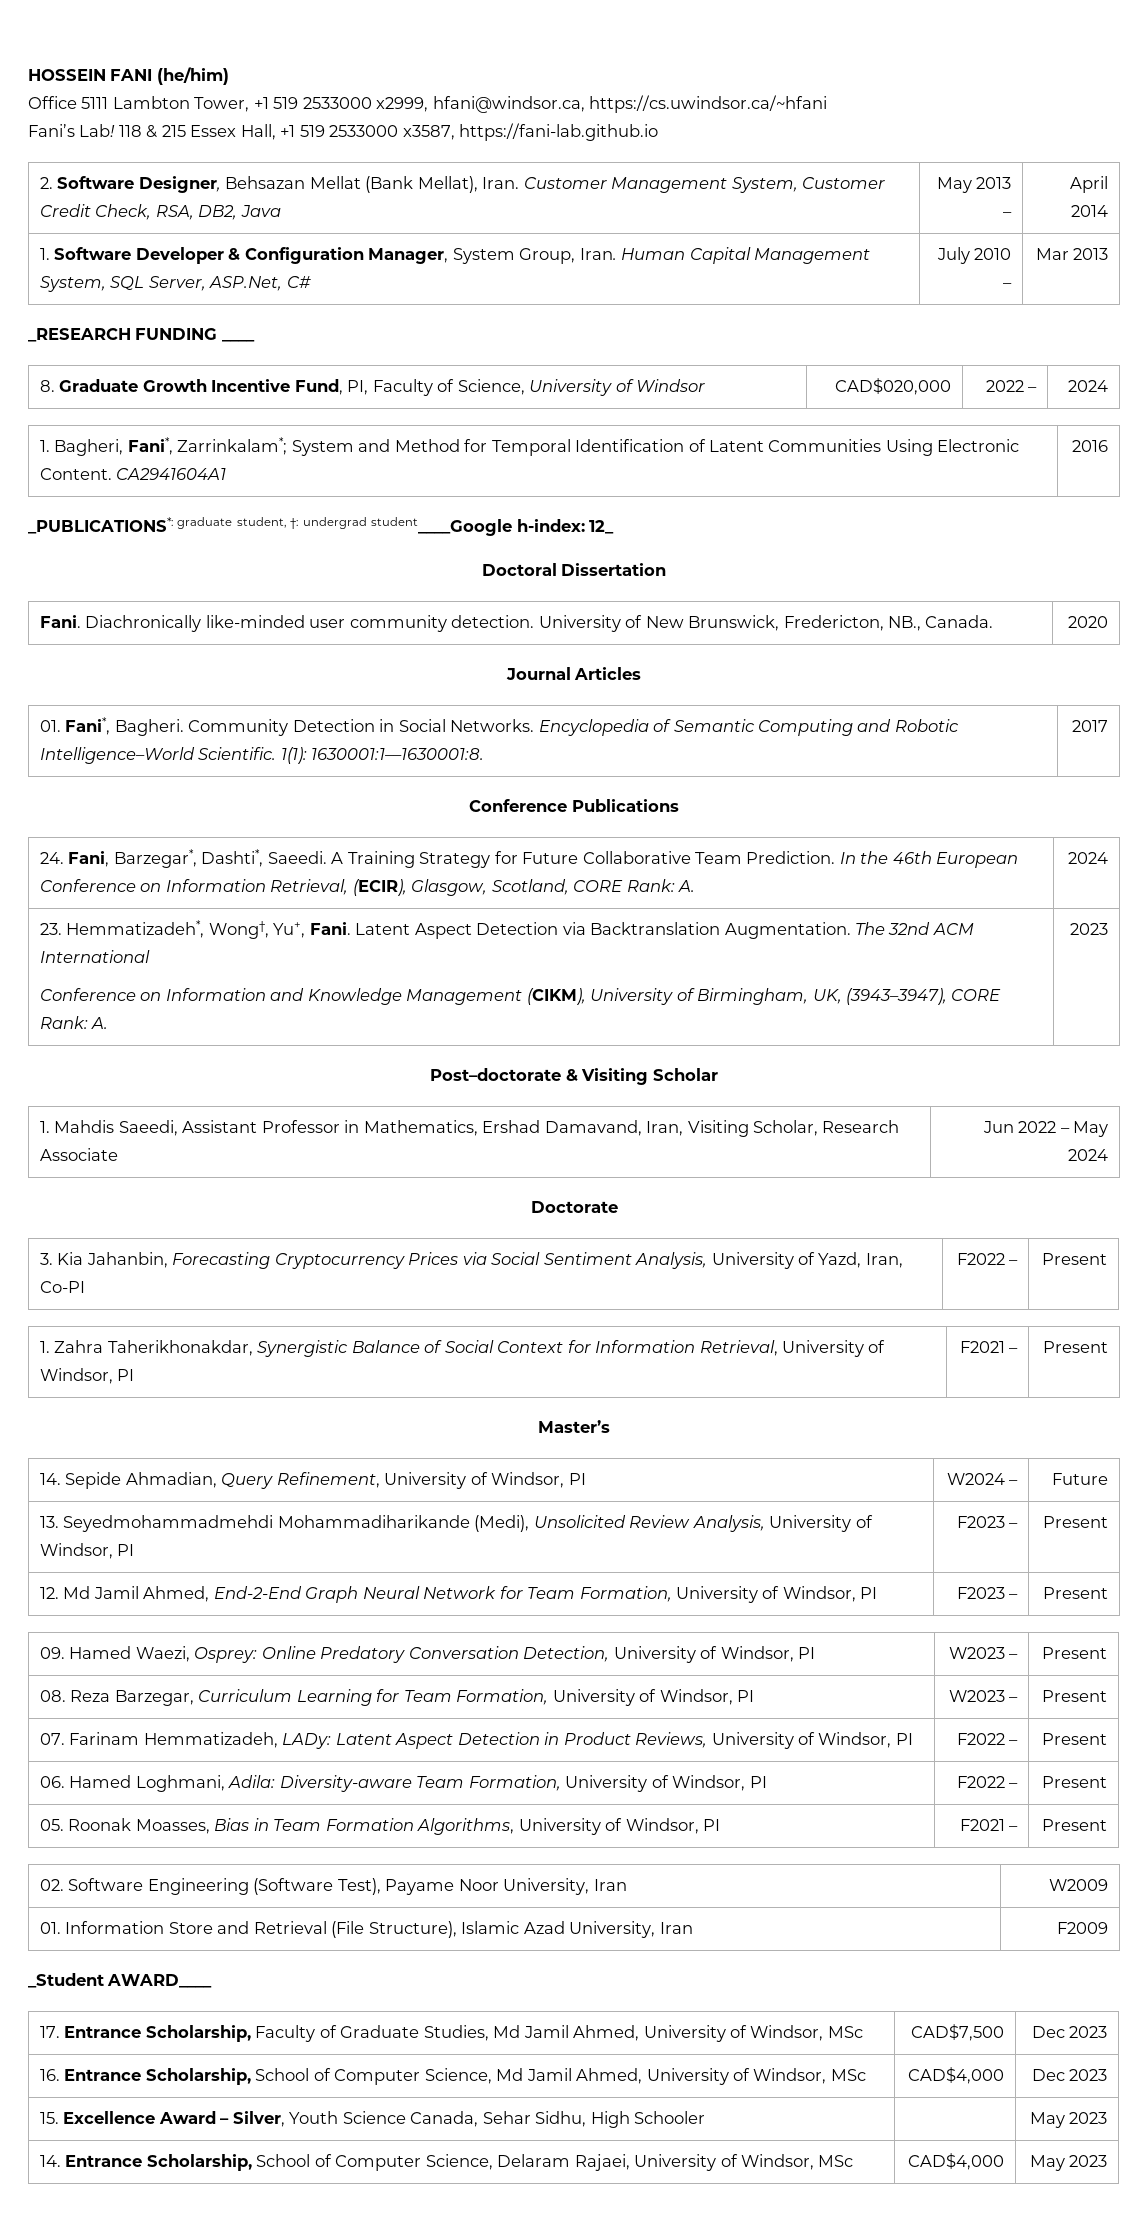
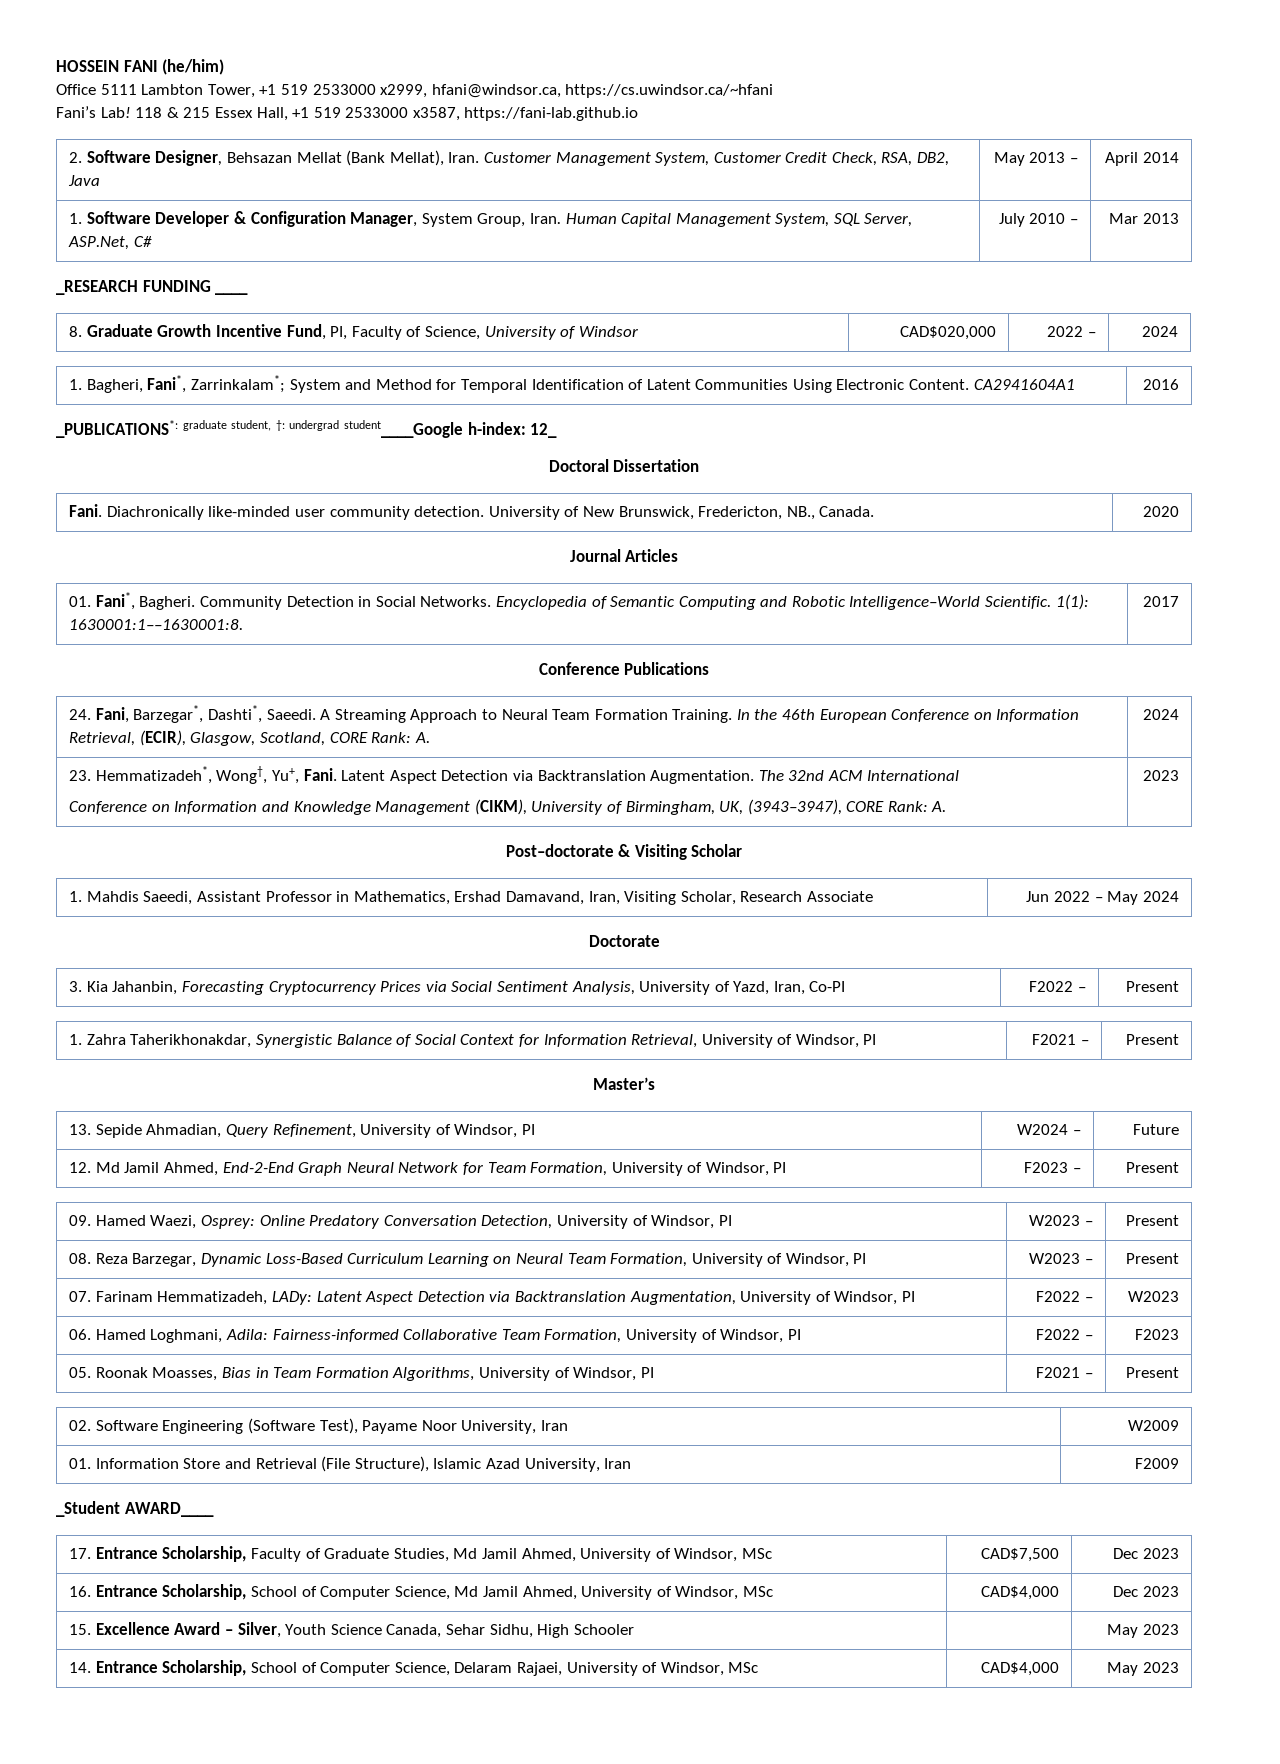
[347,851,836,868] Training Strategy for Future Collaborative Team Prediction. -> [334,709,733,723] Streaming Approach to Neural Team Formation Training.
[40,1473,62,1485] 14. -> [69,1124,92,1135] 13.
[40,1515,873,1532] [40,1543,135,1559] [956,1516,1018,1528] [1042,1516,1108,1528] // 13. Seyedmohammadmehdi Mohammadiharikande (Medi), Unsolicited Review Analysis, University of Windsor, PI | F2023 – | Present -> (1179, 1129) none
[198,1689,400,1706] Curriculum Learning for -> [200,1253,563,1267] Dynamic Loss-Based Curriculum Learning on Neural
[544,1732,913,1749] [956,1733,1018,1745] [1041,1733,1107,1745] in Product Reviews, University of Windsor, PI | F2022 – | Present -> [489,1291,915,1305] [1036,1291,1093,1302] [1127,1291,1179,1302] via Backtranslation Augmentation, University of Windsor, PI | F2022 – | W2023
[279,1775,412,1792] Diversity-aware -> [272,1329,498,1342] Fairness-informed Collaborative
[1041,1776,1107,1788] Present -> [1134,1329,1179,1340] F2023

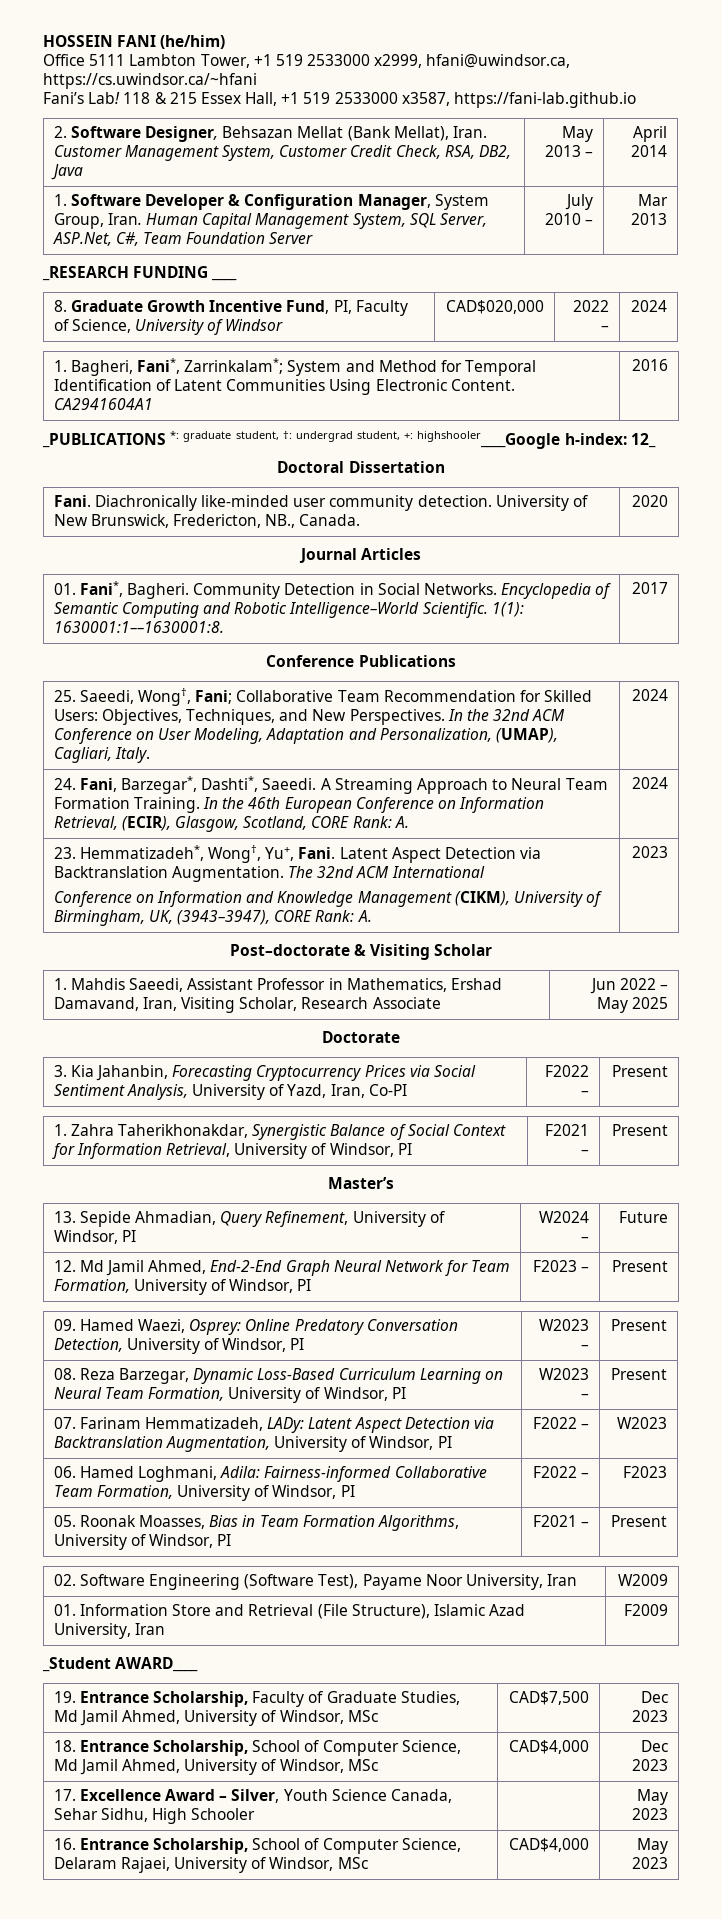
[431,84,561,98] hfani@windsor.ca, -> [426,54,571,68] hfani@uwindsor.ca,
[133,236,152,247] C# -> [115,232,314,246] C#, Team Foundation Server
[56,420,178,438] _PUBLICATIONS*: -> [42,431,180,448] _PUBLICATIONS *:
[343,420,463,438] student____Google -> [357,431,561,449] student, +: highshooler____Google
(710, 668) none -> [53,688,593,706] [53,709,566,725] [53,728,558,744] [53,747,150,763] [632,689,669,701] // 25. Saeedi, Wong†, Fani; Collaborative Team Recommendation for Skilled Users: Objectives, Techniques, and New Perspectives. In the 32nd ACM Conference on User Modeling, Adaptation and Personalization, (UMAP), Cagliari, Italy. | 2024
[1142,891,1179,902] 2024 -> [632,997,669,1009] 2025
[69,1548,92,1559] 17. -> [53,1691,76,1703] 19.
[69,1586,92,1597] 16. -> [53,1740,76,1752] 18.
[69,1624,92,1635] 15. -> [53,1789,76,1801] 17.
[69,1662,92,1673] 14. -> [53,1838,76,1850] 16.

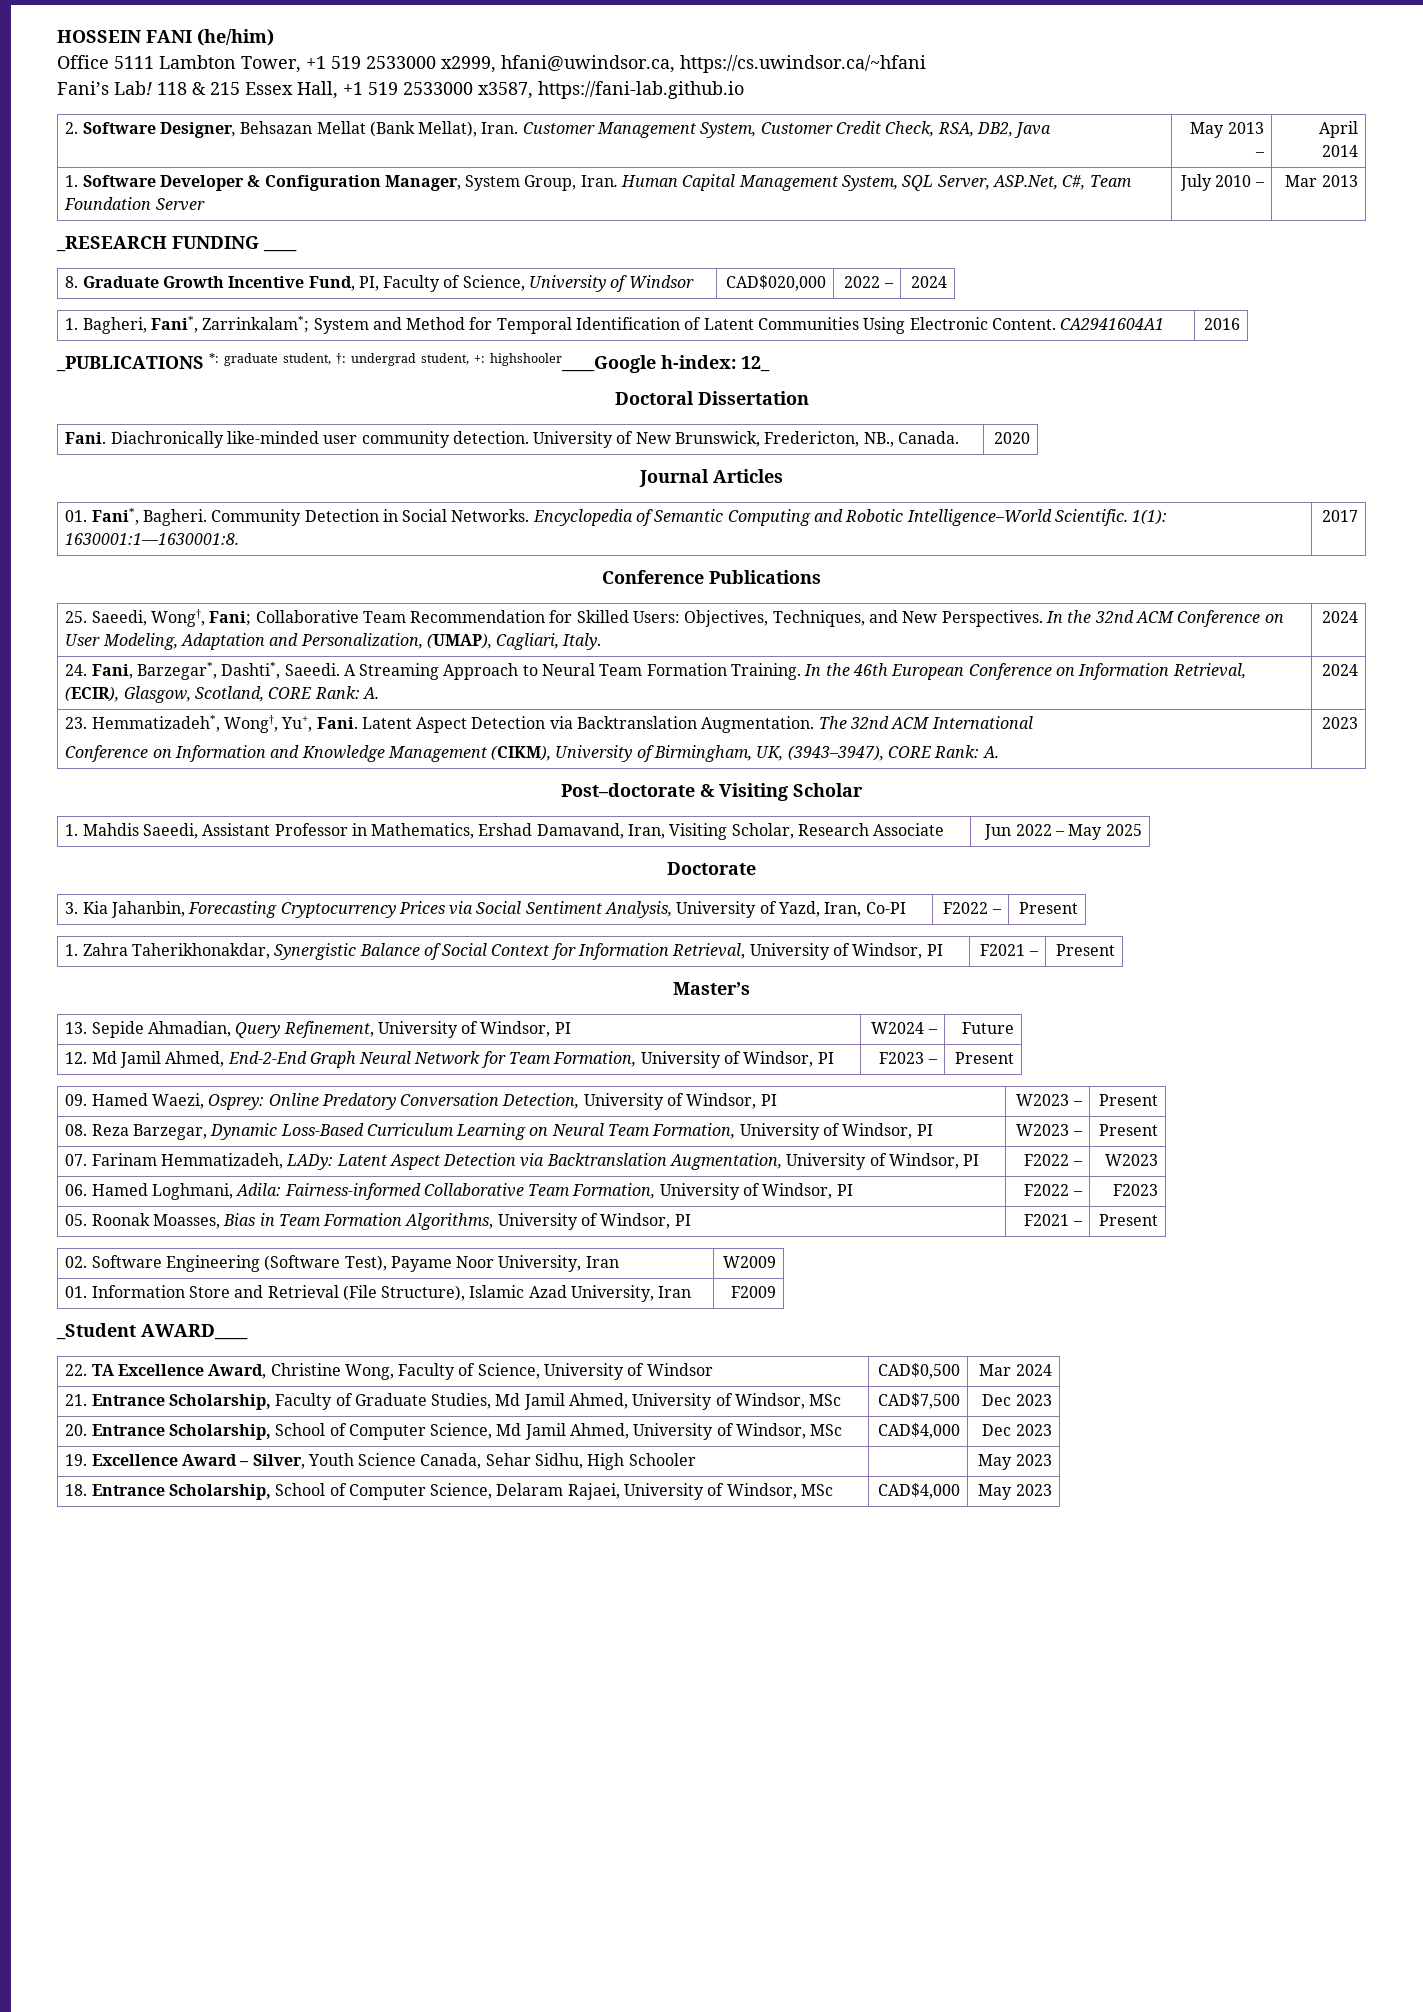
[53,1691,76,1703] 19. -> [65,1363,713,1380] [877,1363,960,1379] [979,1364,1052,1376] [65,1394,88,1406] 22. TA Excellence Award, Christine Wong, Faculty of Science, University of Windsor | CAD$0,500 | Mar 2024 // 21.
[53,1740,76,1752] 18. -> [65,1424,88,1436] 20.
[53,1789,76,1801] 17. -> [65,1454,88,1466] 19.
[53,1838,76,1850] 16. -> [65,1484,88,1496] 18.

